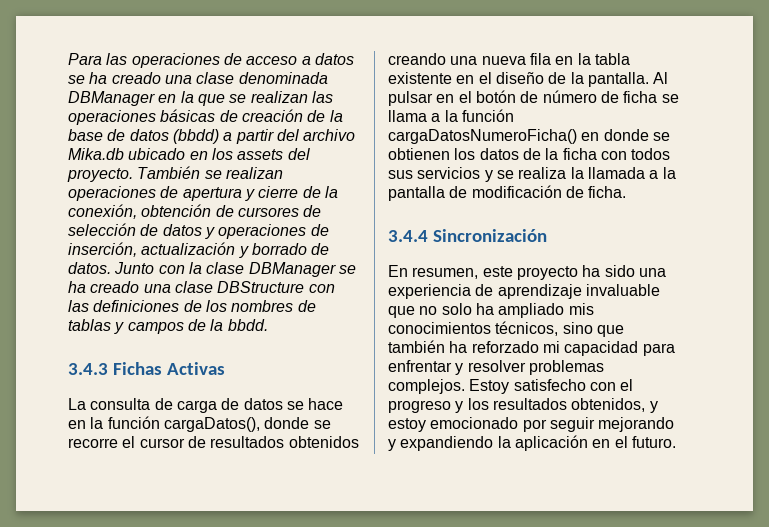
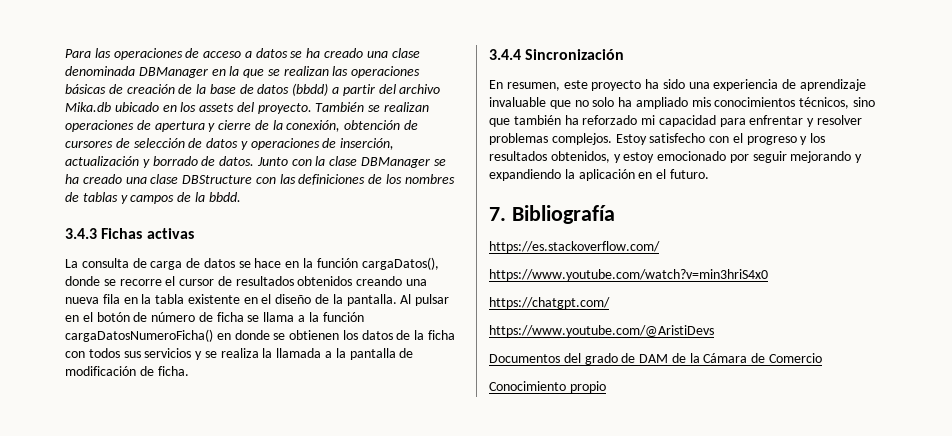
[166,362,225,375] Activas -> [146,228,194,239] activas
(676, 442) none -> [489,205,615,224] [489,241,660,253] [489,269,768,281] [489,297,610,309] [489,325,714,337] [489,353,823,365] [489,381,606,393] // 7. Bibliografía // https://es.stackoverflow.com/ // https://www.youtube.com/watch?v=min3hriS4x0 // https://chatgpt.com/ // https://www.youtube.com/@AristiDevs // Documentos del grado de DAM de la Cámara de Comercio // Conocimiento propio

